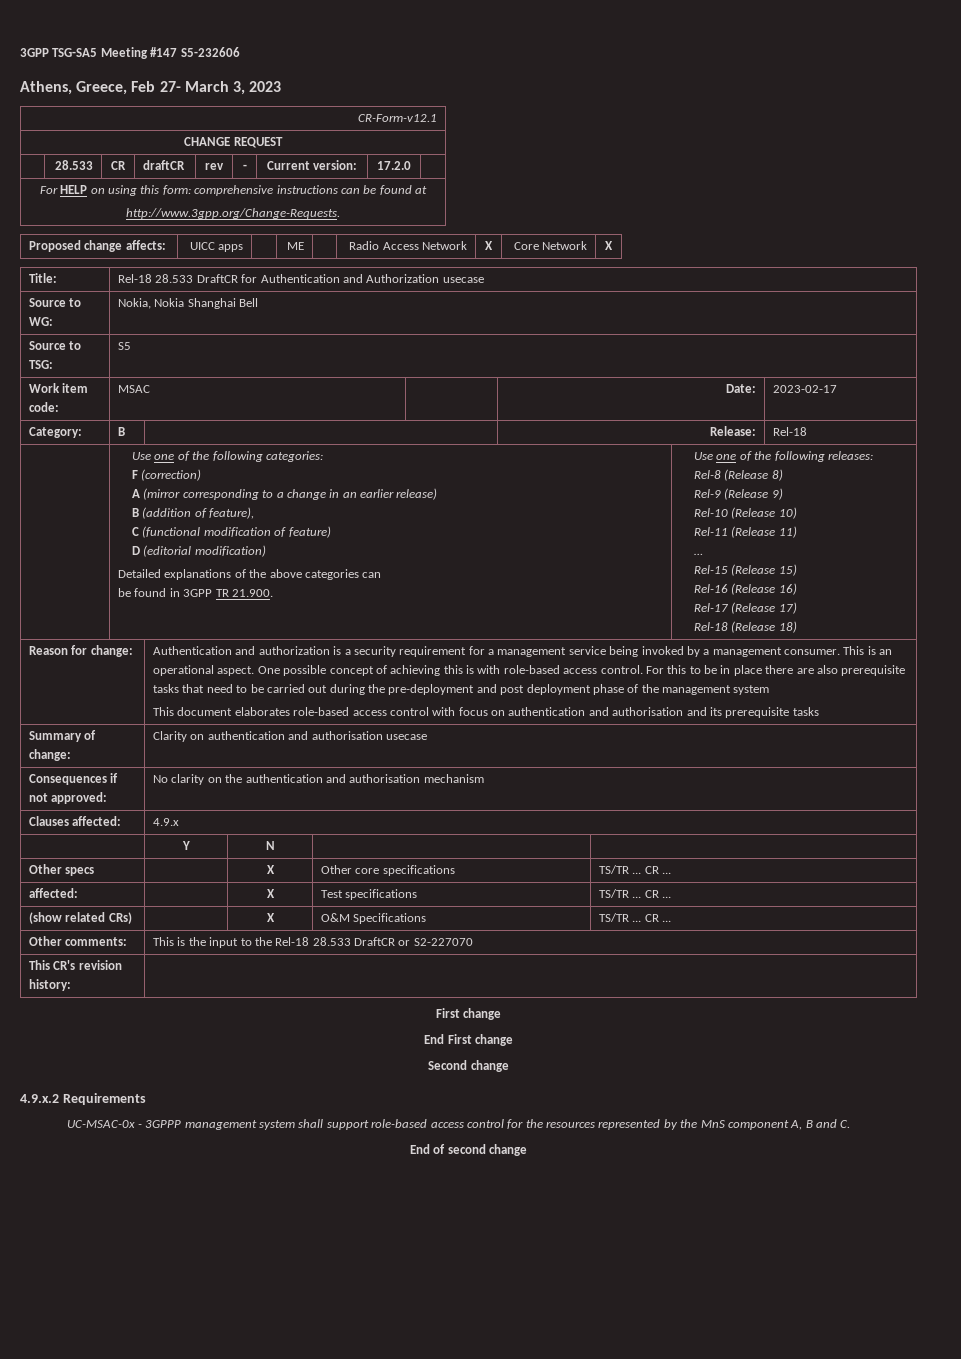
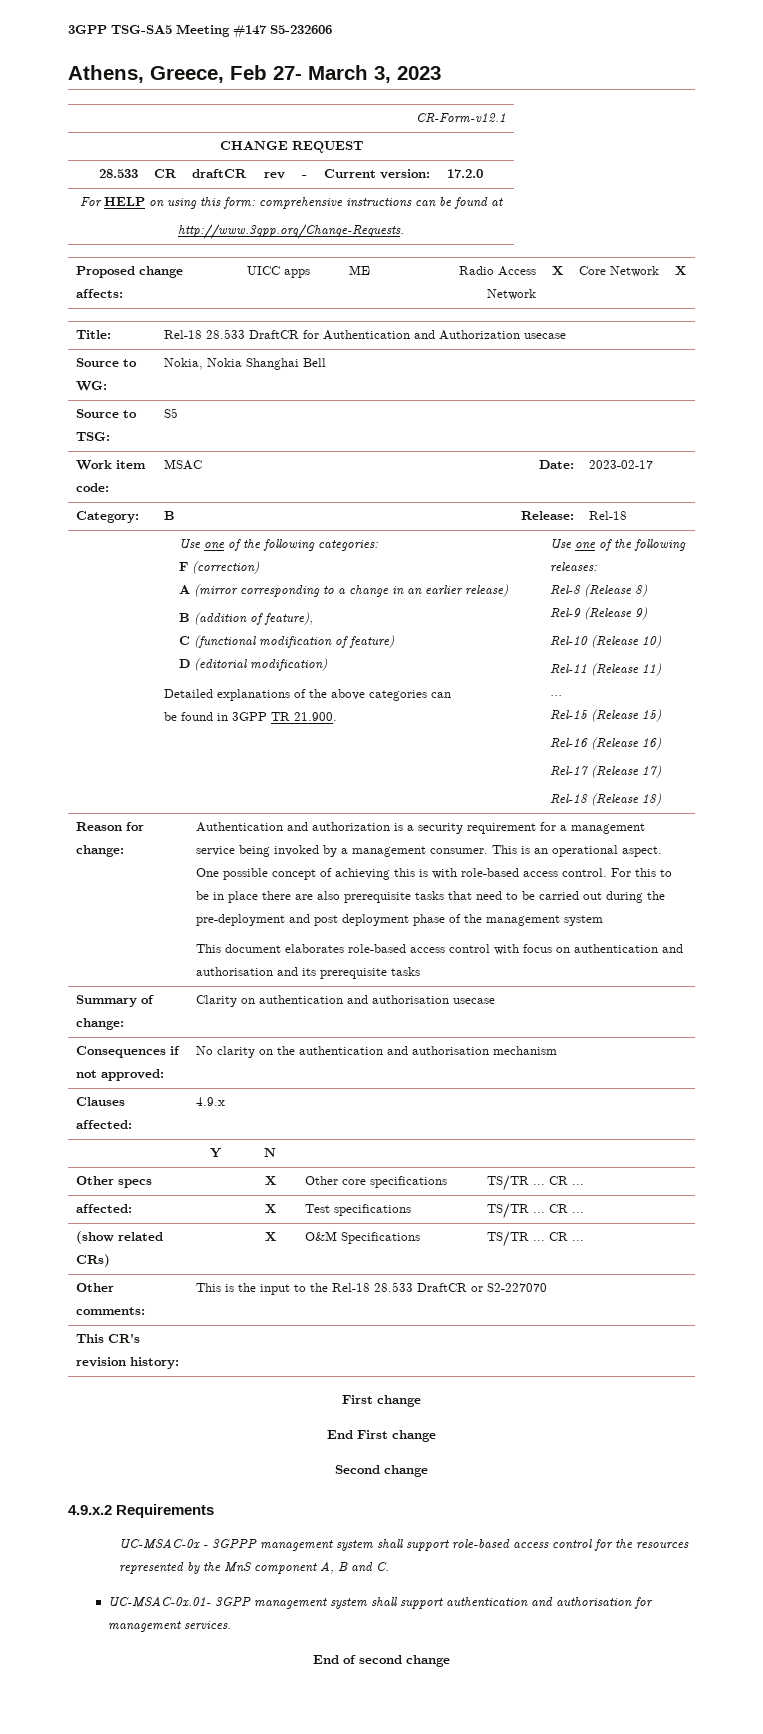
(851, 1124) none -> [107,1596,653,1609] [107,1621,231,1632] // UC-MSAC-0x.01- 3GPP management system shall support authentication and authorisation for management services.

